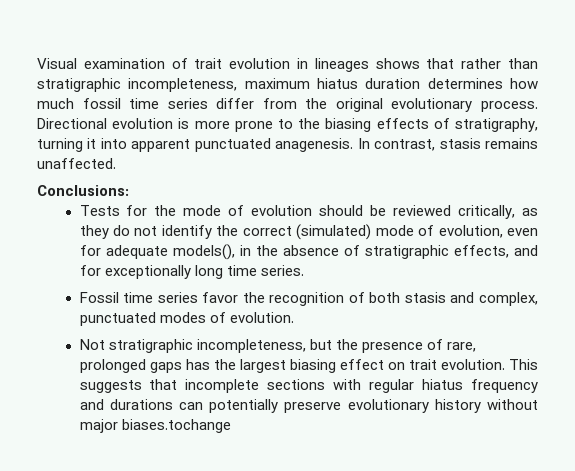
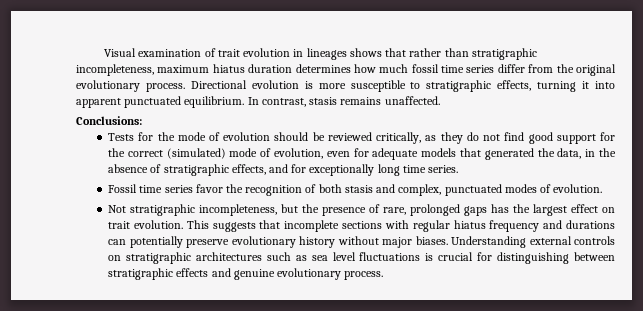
[234,118,538,132] prone to the biasing effects of stratigraphy, -> [350,80,532,92] susceptible to stratigraphic effects,
[275,138,354,152] anagenesis. -> [184,96,245,108] equilibrium.
[161,225,212,239] identify -> [504,132,615,144] find good support for
[172,244,235,260] models(), -> [421,148,582,160] models that generated the data,
[289,359,336,373] biasing -> (568, 210) none
[121,419,231,433] biases.tochange -> [415,236,615,248] [108,252,615,264] [108,268,384,280] biases. Understanding external controls on stratigraphic architectures such as sea level fluctuations is crucial for distinguishing between stratigraphic effects and genuine evolutionary process.

